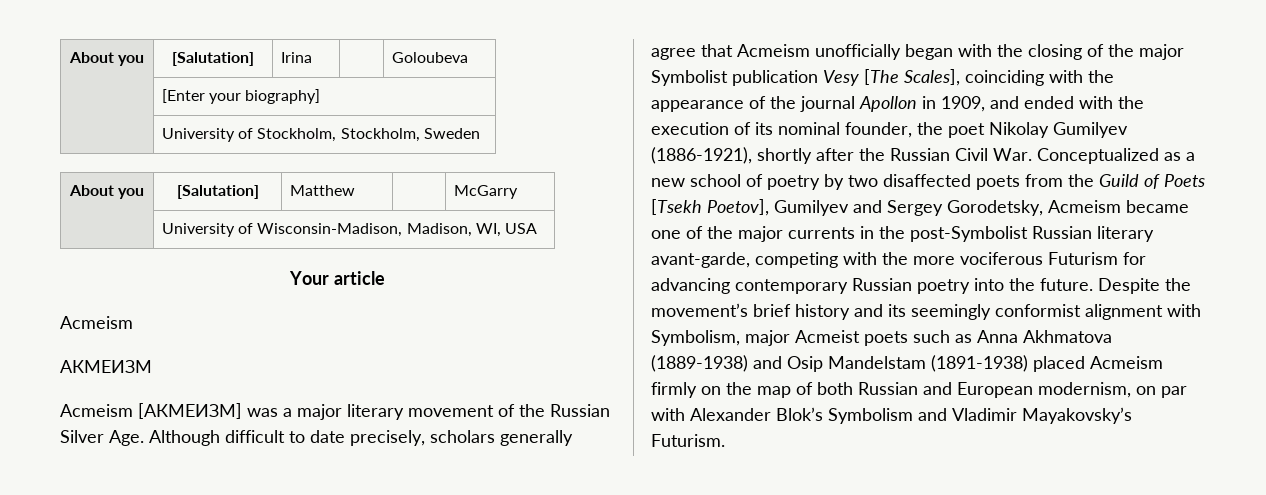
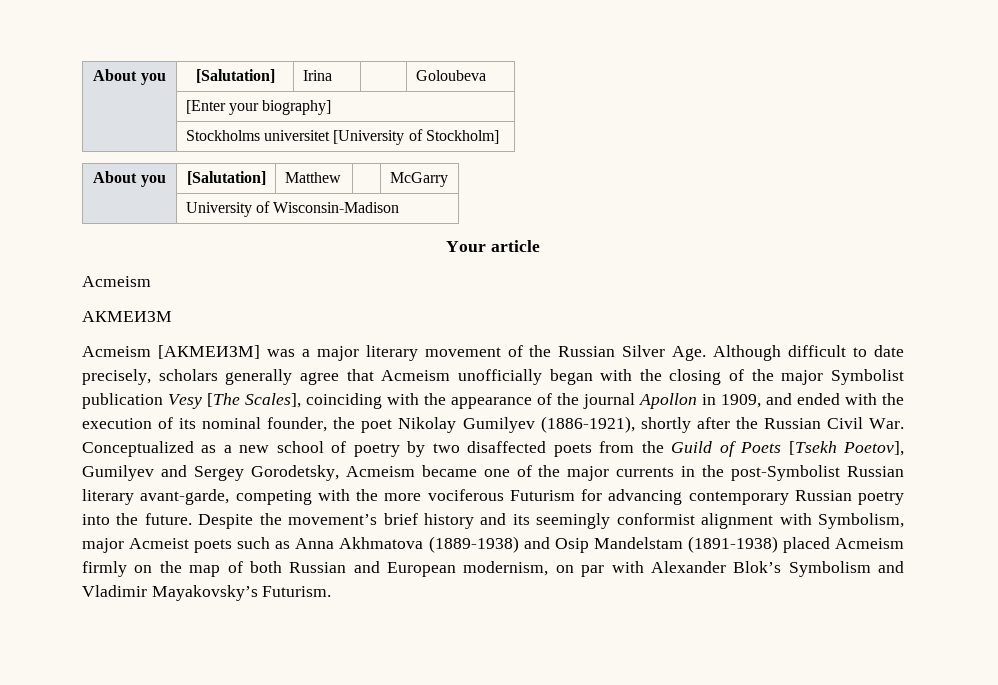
[161,128,480,142] University of Stockholm, Stockholm, Sweden -> [185,129,500,145] Stockholms universitet [University of Stockholm]
[257,223,538,237] Wisconsin-Madison, Madison, WI, USA -> [273,202,400,213] Wisconsin-Madison

